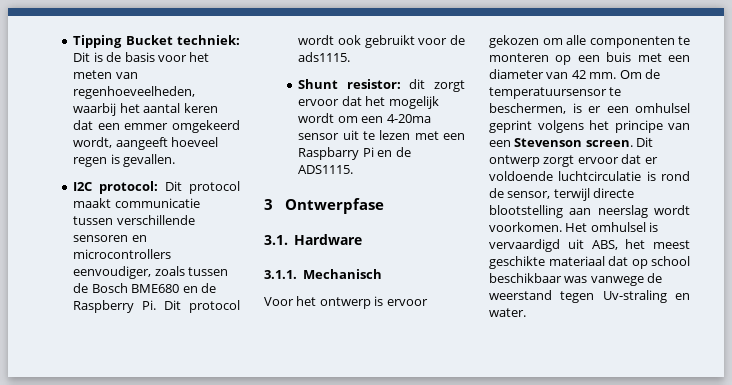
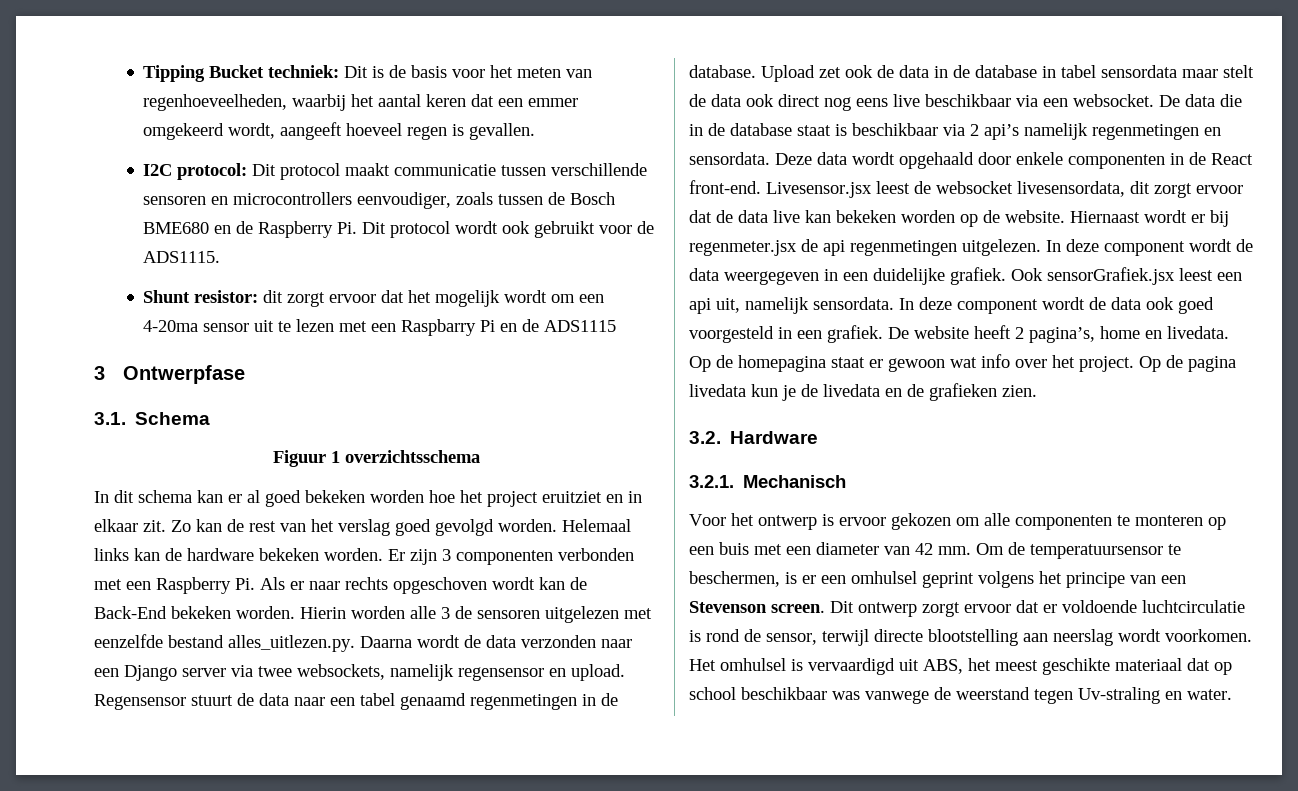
[298,52,351,62] ads1115. -> [143,251,221,263] ADS1115.
[298,165,354,174] ADS1115. -> [544,320,617,332] ADS1115
(288, 240) none -> [135,412,211,425] [273,450,480,467] [94,490,642,507] [94,519,631,536] [94,548,634,565] [94,577,587,594] [94,606,652,623] [94,634,632,652] [94,664,625,681] [94,693,618,710] [689,65,1254,82] [689,94,1242,111] [689,123,1221,140] [689,152,1253,169] [689,180,1243,198] [689,210,1229,227] [689,239,1253,256] [689,267,1242,285] [689,297,1214,314] [689,325,1229,343] [689,354,1236,372] [689,383,1037,401] [689,431,721,444] Schema // Figuur 1 overzichtsschema // In dit schema kan er al goed bekeken worden hoe het project eruitziet en in elkaar zit. Zo kan de rest van het verslag goed gevolgd worden. Helemaal links kan de hardware bekeken worden. Er zijn 3 componenten verbonden met een Raspberry Pi. Als er naar rechts opgeschoven wordt kan de Back-End bekeken worden. Hierin worden alle 3 de sensoren uitgelezen met eenzelfde bestand alles_uitlezen.py. Daarna wordt de data verzonden naar een Django server via twee websockets, namelijk regensensor en upload. Regensensor stuurt de data naar een tabel genaamd regenmetingen in de database. Upload zet ook de data in de database in tabel sensordata maar stelt de data ook direct nog eens live beschikbaar via een websocket. De data die in de database staat is beschikbaar via 2 api’s namelijk regenmetingen en sensordata. Deze data wordt opgehaald door enkele componenten in de React front-end. Livesensor.jsx leest de websocket livesensordata, dit zorgt ervoor dat de data live kan bekeken worden op de website. Hiernaast wordt er bij regenmeter.jsx de api regenmetingen uitgelezen. In deze component wordt de data weergegeven in een duidelijke grafiek. Ook sensorGrafiek.jsx leest een api uit, namelijk sensordata. In deze component wordt de data ook goed voorgesteld in een grafiek. De website heeft 2 pagina’s, home en livedata. Op de homepagina staat er gewoon wat info over het project. Op de pagina livedata kun je de livedata en de grafieken zien. // 3.2.
[264,270,297,279] 3.1.1. -> [689,475,734,488] 3.2.1.

